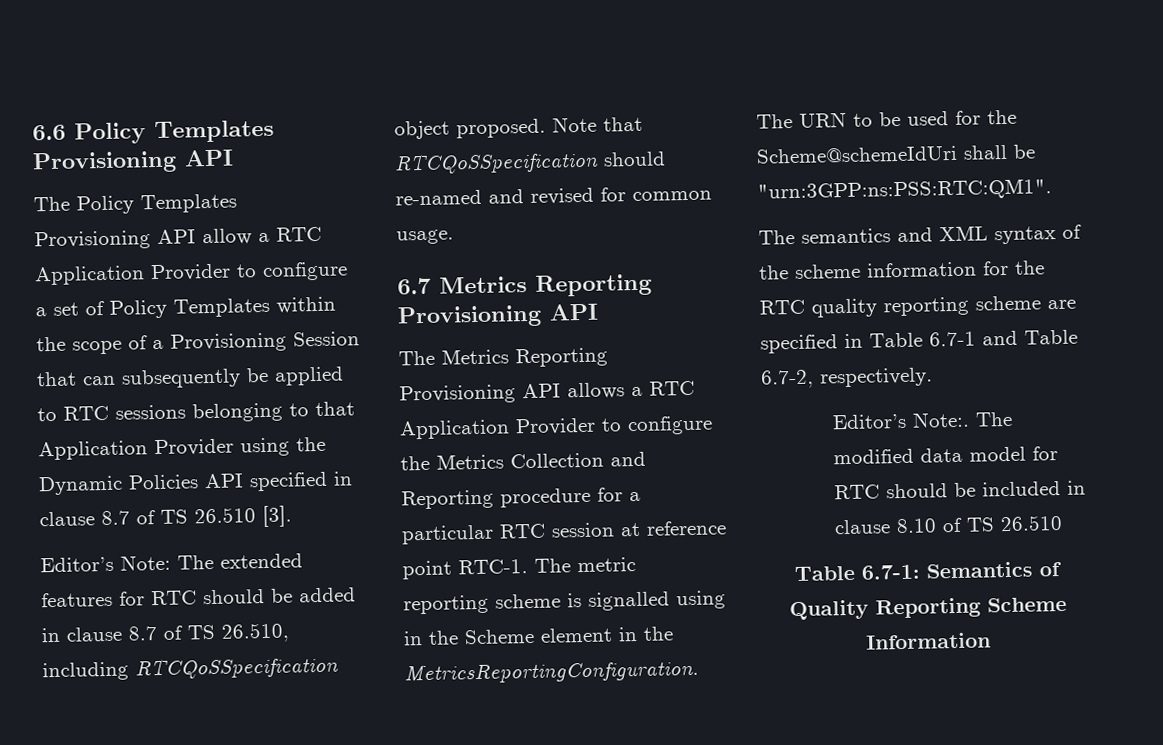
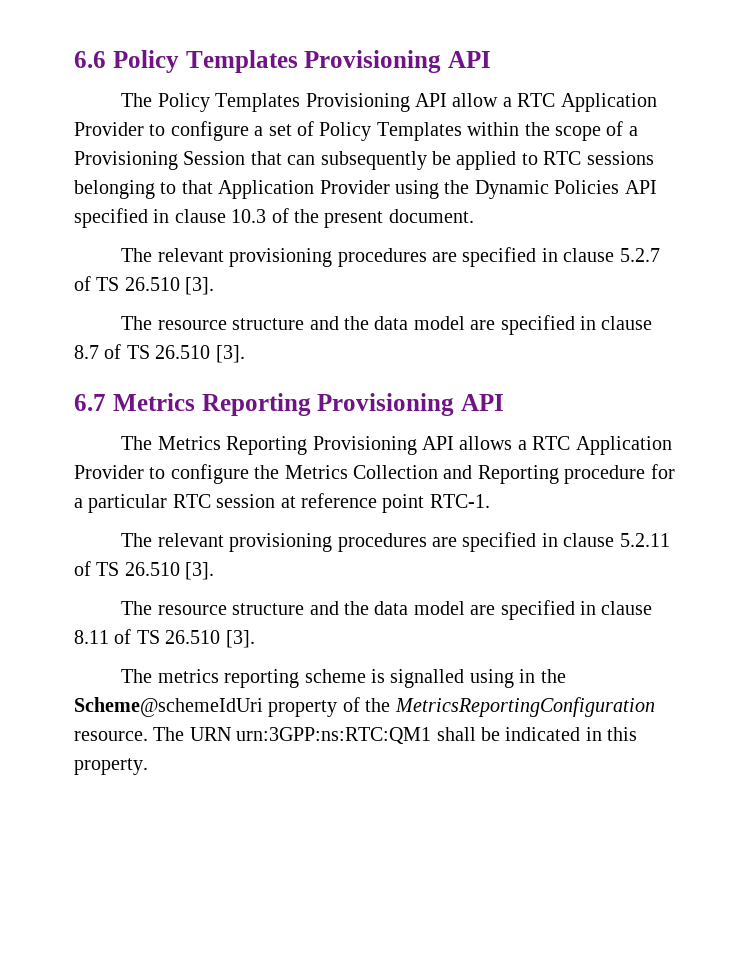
(95, 519) none -> [231,208,474,228] [121,247,660,267] [74,276,215,295] [121,315,653,335] 10.3 of the present document. // The relevant provisioning procedures are specified in clause 5.2.7 of TS 26.510 [3]. // The resource structure and the data model are specified in clause
[40,553,303,573] [41,587,356,608] [41,622,290,643] [42,655,339,682] [394,116,643,140] [394,150,666,175] [395,187,712,206] [396,229,454,245] // Editor’s Note: The extended features for RTC should be added in clause 8.7 of TS 26.510, including RTCQoSSpecification object proposed. Note that RTCQoSSpecification should re-named and revised for common usage. -> (245, 354) none
[534,557,636,573] The metric -> [121,532,670,552] [74,561,215,580] [121,600,653,620] [74,629,255,648] [121,669,219,683] // The relevant provisioning procedures are specified in clause 5.2.11 of TS 26.510 [3]. // The resource structure and the data model are specified in clause 8.11 of TS 26.510 [3]. // The metrics
[464,626,674,645] [404,659,699,685] [756,109,1017,129] [756,144,1036,164] [757,178,1052,203] [758,224,1082,245] [759,260,1045,280] [759,295,1076,318] [760,329,1078,354] [760,367,933,389] [832,411,1014,430] [833,446,1059,465] [834,480,1087,500] [834,514,1064,535] [794,561,1062,582] [788,596,1067,621] [865,632,991,650] Scheme element in the MetricsReportingConfiguration. The URN to be used for the Scheme@schemeIdUri shall be "urn:3GPP:ns:PSS:RTC:QM1". // The semantics and XML syntax of the scheme information for the RTC quality reporting scheme are specified in Table 6.7-1 and Table 6.7-2, respectively. // Editor’s Note:. The modified data model for RTC should be included in clause 8.10 of TS 26.510 // Table 6.7-1: Semantics of Quality Reporting Scheme Information -> [74,697,655,717] [74,727,638,744] [74,758,148,775] Scheme@schemeIdUri property of the MetricsReportingConfiguration resource. The URN urn:3GPP:ns:RTC:QM1 shall be indicated in this property.

